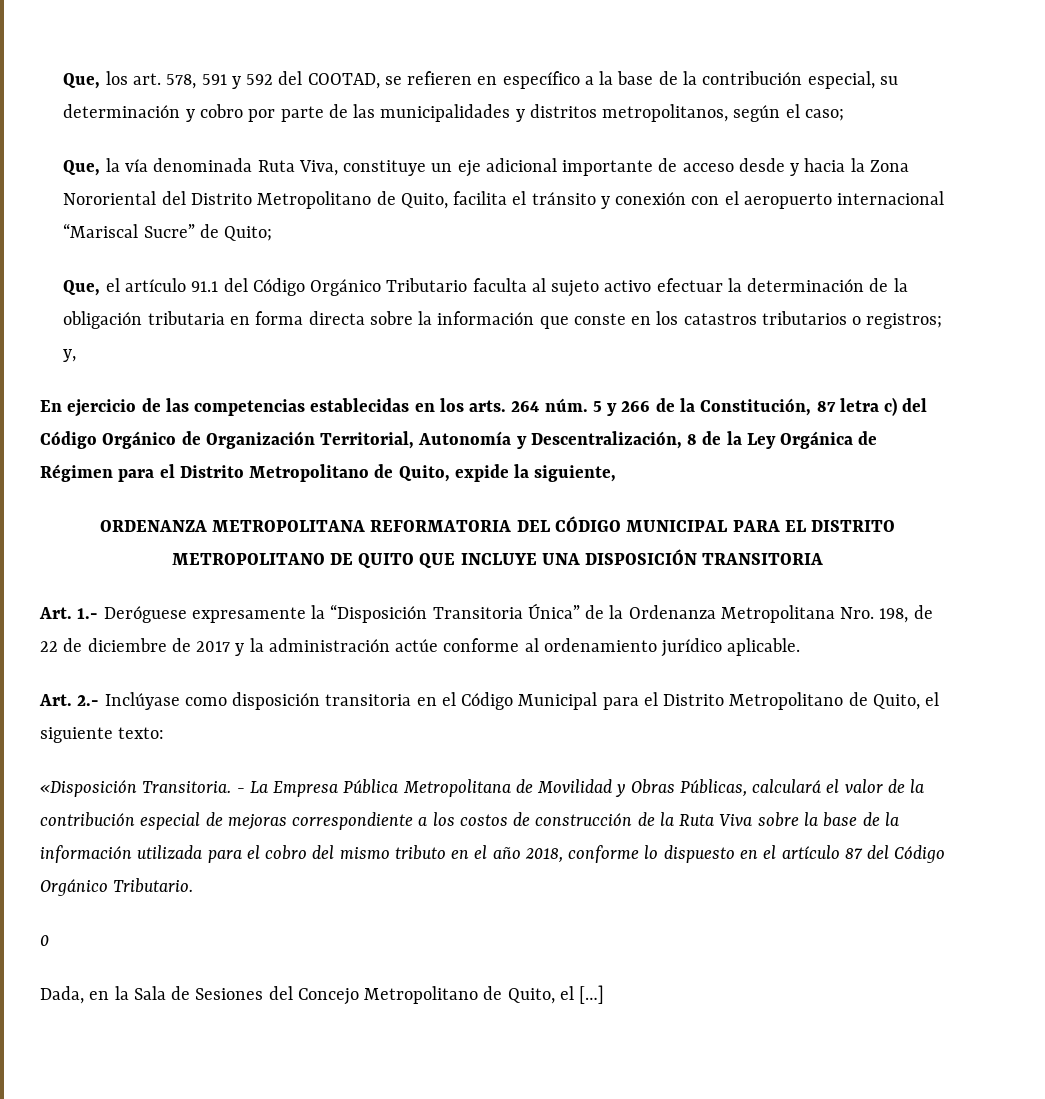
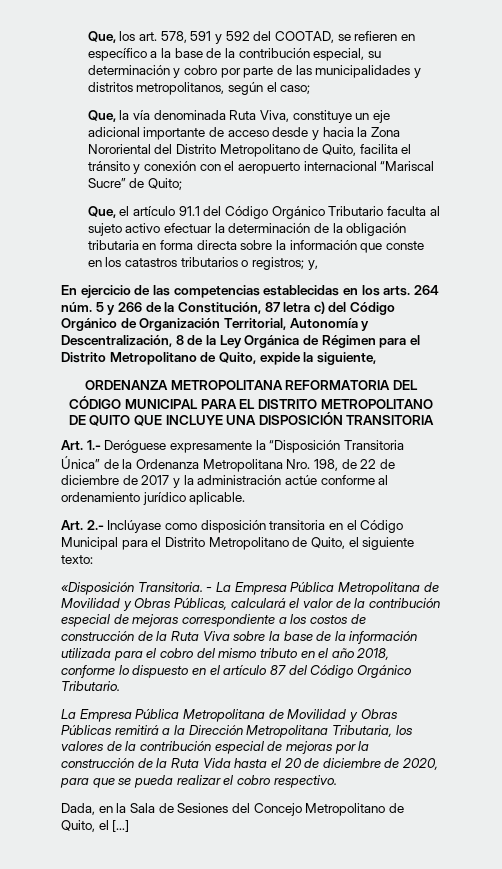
[40,935,49,946] 0 -> [61,708,398,722] [61,724,413,738] [61,741,370,754] [61,758,439,770] [60,775,337,788] La Empresa Pública Metropolitana de Movilidad y Obras Públicas remitirá a la Dirección Metropolitana Tributaria, los valores de la contribución especial de mejoras por la construcción de la Ruta Vida hasta el 20 de diciembre de 2020, para que se pueda realizar el cobro respectivo.

